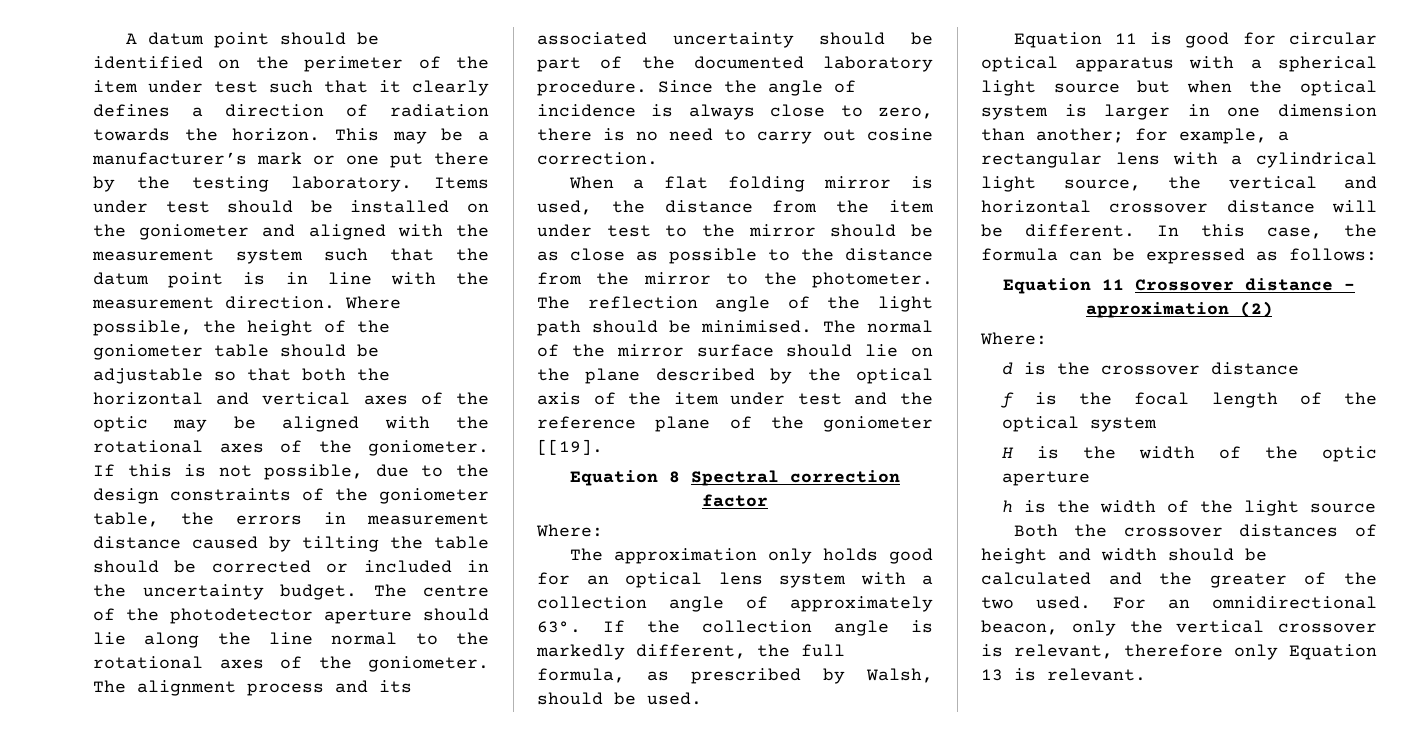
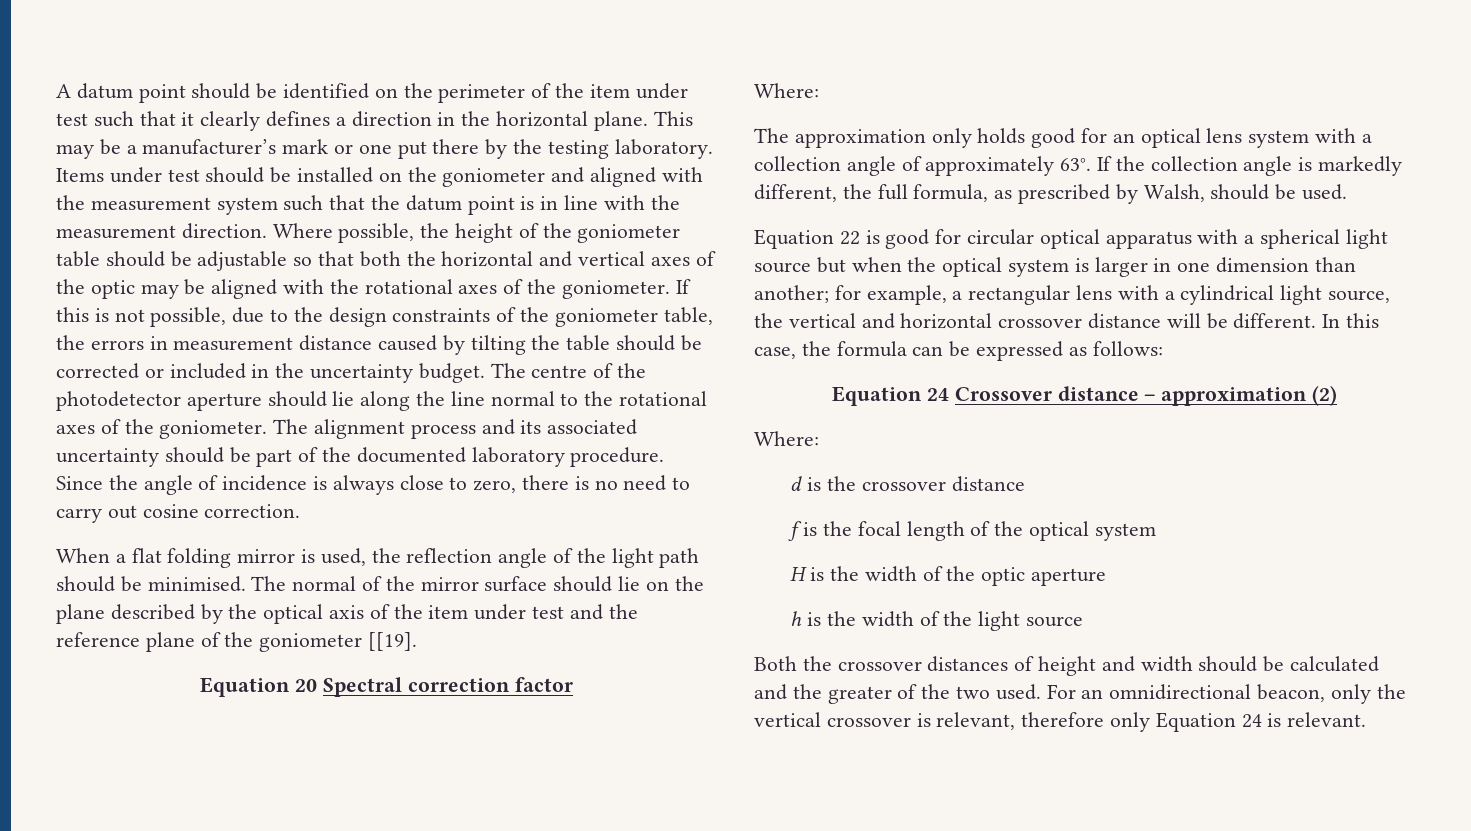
[346,104,489,117] [93,128,321,141] of radiation towards the horizon. -> [437,111,648,131] in the horizontal plane.
[664,200,934,213] [537,224,933,237] [537,248,933,264] [537,272,933,288] [537,296,570,309] distance from the item under test to the mirror should be as close as possible to the distance from the mirror to the photometer. The -> (401, 555) none
[669,471,680,483] 8 -> [295,679,318,692] 20
[1114,33,1137,44] 11 -> [839,231,860,245] 22
[1102,279,1124,290] 11 -> [926,388,949,401] 24
[981,669,1003,681] 13 -> [1241,714,1262,728] 24

